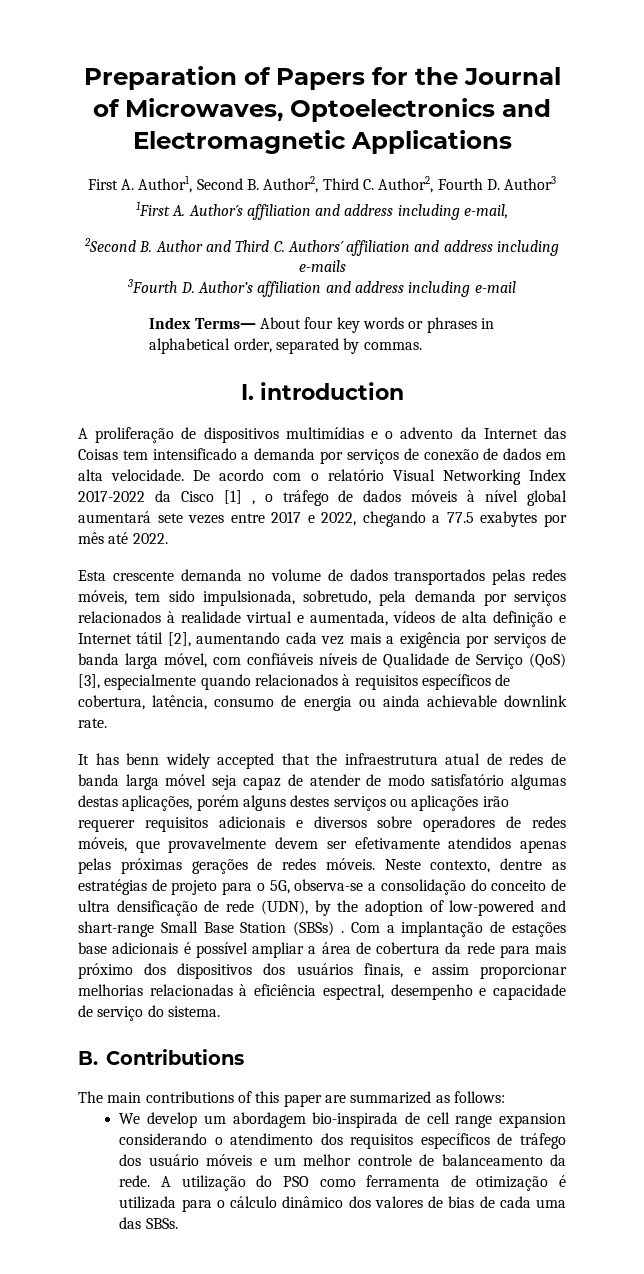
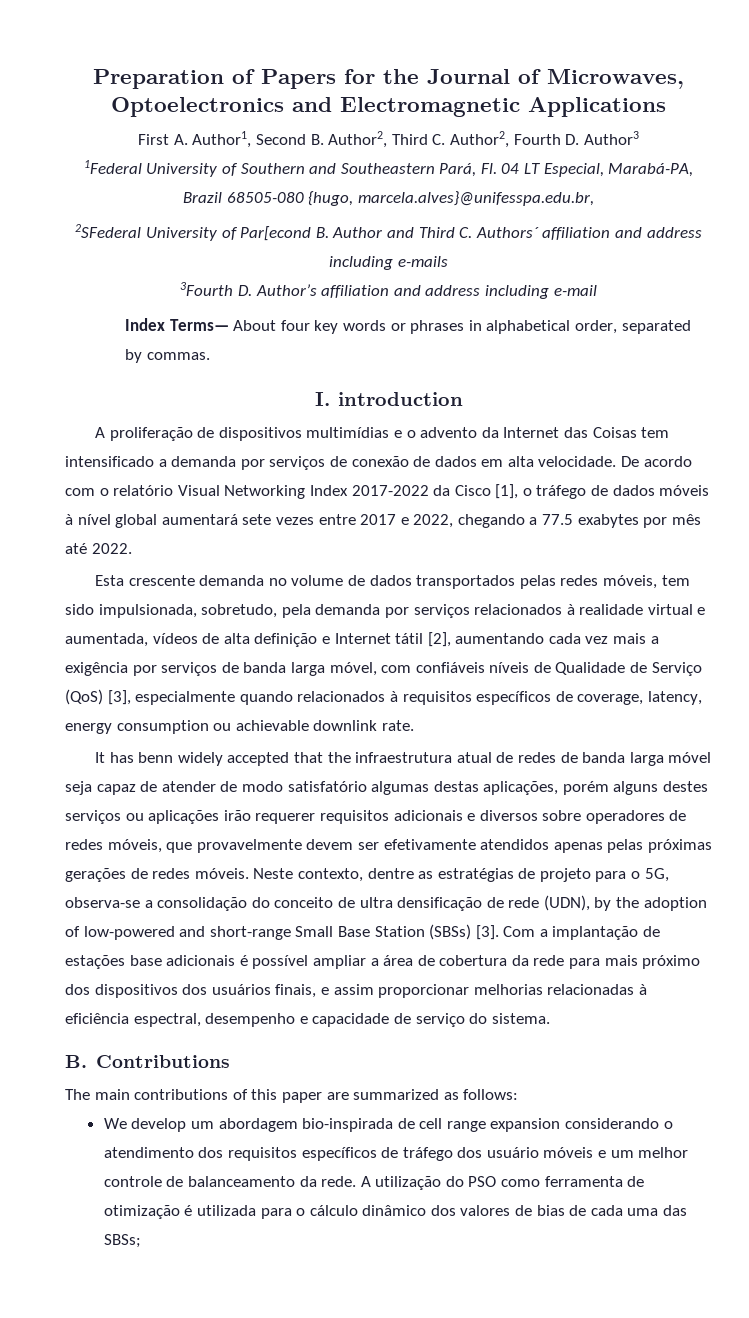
[135,201,509,220] [83,238,136,252] 1First A. Author´s affiliation and address including e-mail, // 2Second -> [83,160,694,177] [183,191,594,206] [75,224,312,241] 1Federal University of Southern and Southeastern Pará, Fl. 04 LT Especial, Marabá-PA, Brazil 68505-080 {hugo, marcela.alves}@unifesspa.edu.br, // 2SFederal University of Par[econd
[223,490,255,505] [1] , -> [495,484,519,499] [1],
[78,695,420,711] cobertura, latência, consumo de energia ou ainda -> [577,691,702,705] [65,720,232,734] coverage, latency, energy consumption ou
[78,921,154,937] shart-range -> [209,926,291,940] short-range
[341,931,345,933] . -> [475,925,499,940] [3].
[145,1218,178,1229] SBSs. -> [103,1234,141,1248] SBSs;

